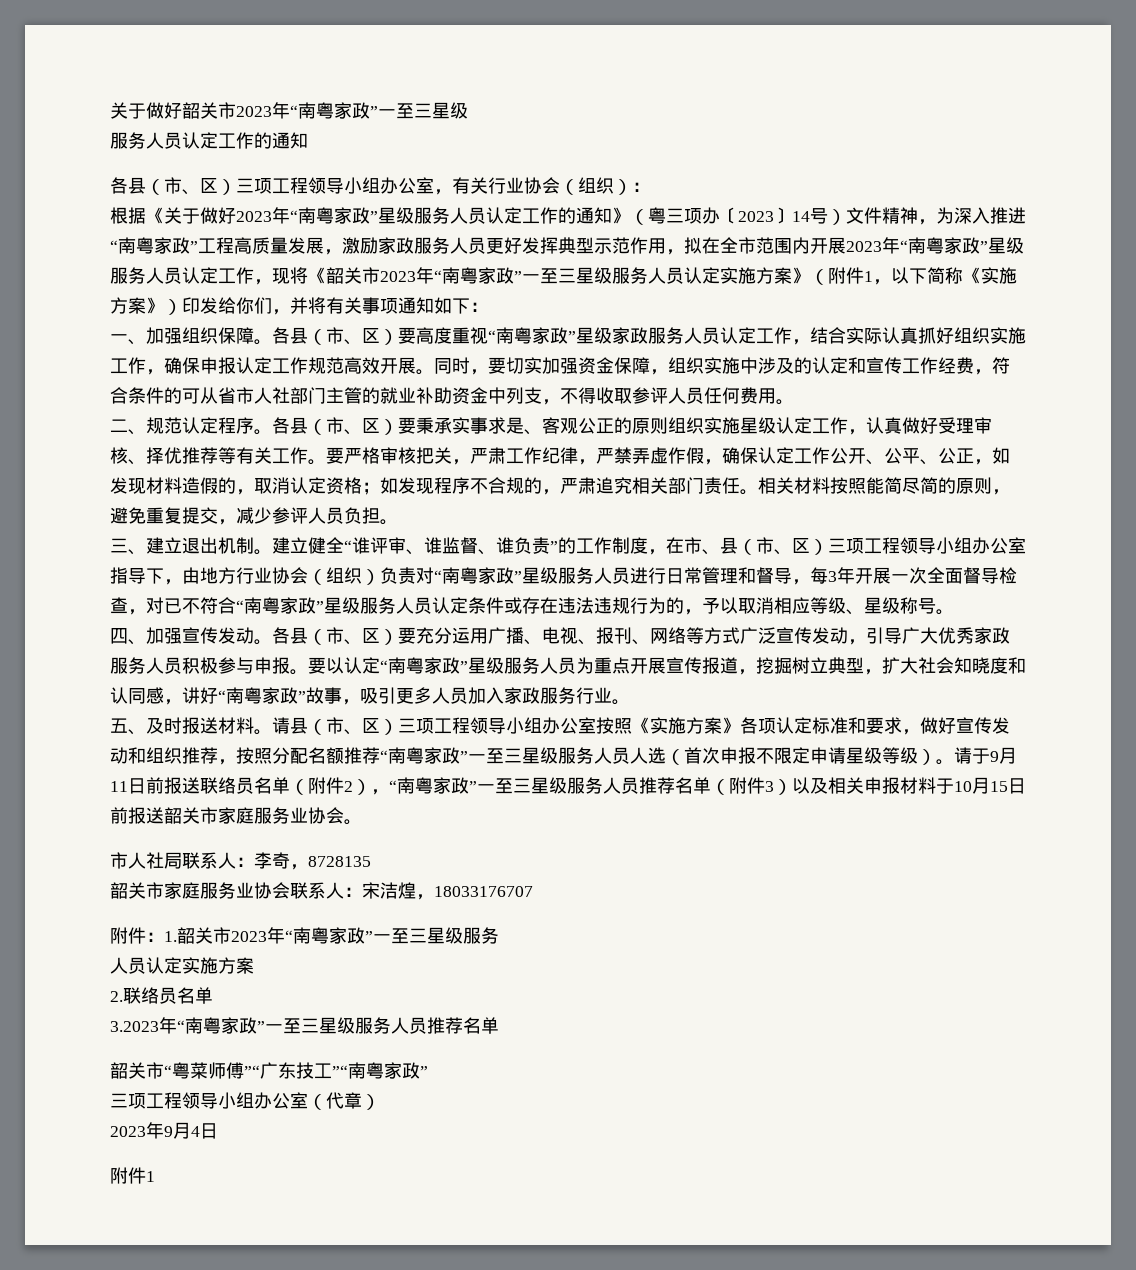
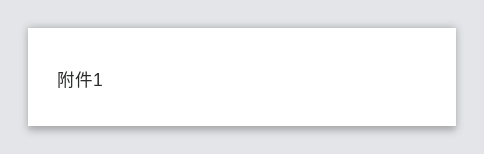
[110,102,468,119] [110,132,308,149] [110,177,650,195] [110,207,1026,225] [110,237,1024,255] [110,267,1017,285] [110,297,488,315] [110,327,1026,345] [110,357,1010,375] [110,387,794,405] [110,417,992,435] [110,447,1010,465] [110,477,1010,495] [110,507,398,525] [110,537,1026,555] [110,567,1017,585] [110,597,954,615] [110,627,1010,645] [110,657,1026,675] [110,687,630,705] [110,717,1010,735] [110,747,1017,765] [110,777,1026,795] [110,807,362,825] [110,852,371,870] [110,882,533,900] [110,927,499,944] [110,957,254,974] [110,987,213,1004] [110,1017,499,1034] [110,1062,428,1079] [110,1092,380,1110] [110,1122,218,1139] 关于做好韶关市2023年“南粤家政”一至三星级 // 服务人员认定工作的通知 // 各县（市、区）三项工程领导小组办公室，有关行业协会（组织）： // 根据《关于做好2023年“南粤家政”星级服务人员认定工作的通知》（粤三项办〔2023〕14号）文件精神，为深入推进“南粤家政”工程高质量发展，激励家政服务人员更好发挥典型示范作用，拟在全市范围内开展2023年“南粤家政”星级服务人员认定工作，现将《韶关市2023年“南粤家政”一至三星级服务人员认定实施方案》（附件1，以下简称《实施方案》）印发给你们，并将有关事项通知如下： // 一、加强组织保障。各县（市、区）要高度重视“南粤家政”星级家政服务人员认定工作，结合实际认真抓好组织实施工作，确保申报认定工作规范高效开展。同时，要切实加强资金保障，组织实施中涉及的认定和宣传工作经费，符合条件的可从省市人社部门主管的就业补助资金中列支，不得收取参评人员任何费用。 // 二、规范认定程序。各县（市、区）要秉承实事求是、客观公正的原则组织实施星级认定工作，认真做好受理审核、择优推荐等有关工作。要严格审核把关，严肃工作纪律，严禁弄虚作假，确保认定工作公开、公平、公正，如发现材料造假的，取消认定资格；如发现程序不合规的，严肃追究相关部门责任。相关材料按照能简尽简的原则，避免重复提交，减少参评人员负担。 // 三、建立退出机制。建立健全“谁评审、谁监督、谁负责”的工作制度，在市、县（市、区）三项工程领导小组办公室指导下，由地方行业协会（组织）负责对“南粤家政”星级服务人员进行日常管理和督导，每3年开展一次全面督导检查，对已不符合“南粤家政”星级服务人员认定条件或存在违法违规行为的，予以取消相应等级、星级称号。 // 四、加强宣传发动。各县（市、区）要充分运用广播、电视、报刊、网络等方式广泛宣传发动，引导广大优秀家政服务人员积极参与申报。要以认定“南粤家政”星级服务人员为重点开展宣传报道，挖掘树立典型，扩大社会知晓度和认同感，讲好“南粤家政”故事，吸引更多人员加入家政服务行业。 // 五、及时报送材料。请县（市、区）三项工程领导小组办公室按照《实施方案》各项认定标准和要求，做好宣传发动和组织推荐，按照分配名额推荐“南粤家政”一至三星级服务人员人选（首次申报不限定申请星级等级）。请于9月11日前报送联络员名单（附件2），“南粤家政”一至三星级服务人员推荐名单（附件3）以及相关申报材料于10月15日前报送韶关市家庭服务业协会。 // 市人社局联系人：李奇，8728135 // 韶关市家庭服务业协会联系人：宋洁煌，18033176707 // 附件：1.韶关市2023年“南粤家政”一至三星级服务 // 人员认定实施方案 // 2.联络员名单 // 3.2023年“南粤家政”一至三星级服务人员推荐名单 // 韶关市“粤菜师傅”“广东技工”“南粤家政” // 三项工程领导小组办公室（代章） // 2023年9月4日 // -> (57, 80) none

